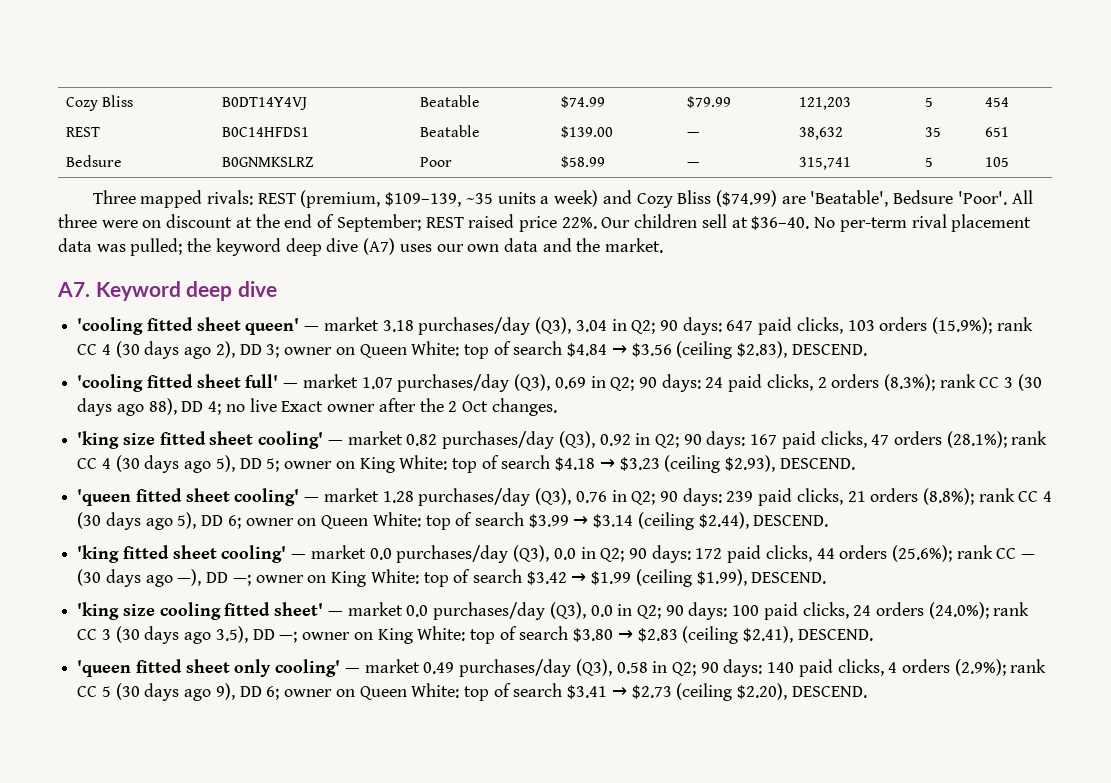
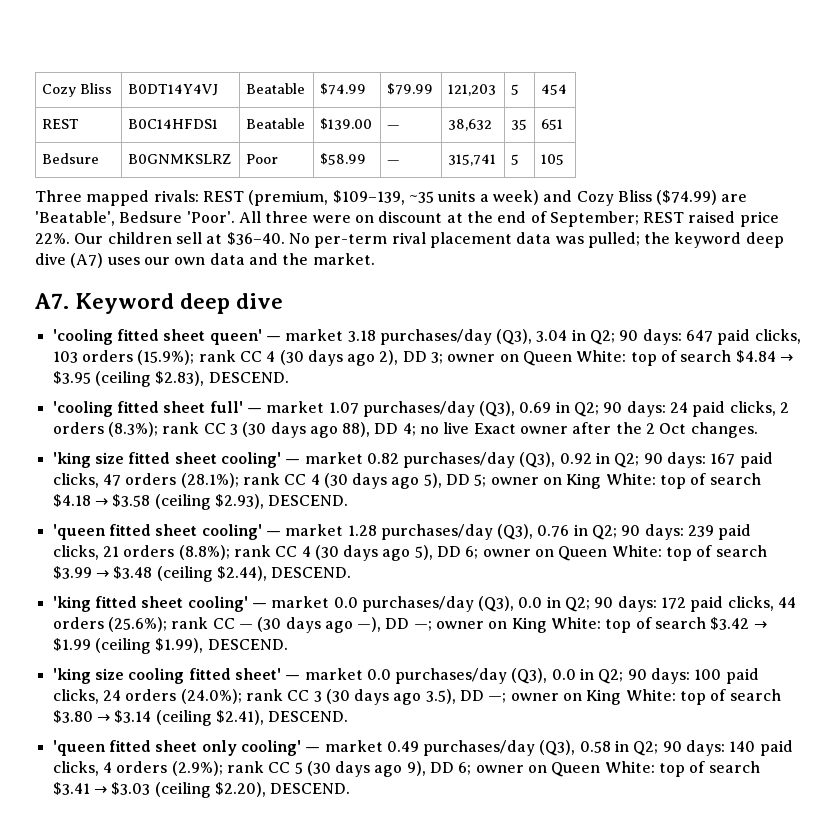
[631,343,672,357] $3.56 -> [52,371,91,384] $3.95
[619,457,660,471] $3.23 -> [112,494,151,507] $3.58
[593,514,634,528] $3.14 -> [113,566,153,579] $3.48
[637,628,678,642] $2.83 -> [114,710,152,723] $3.14
[631,685,672,699] $2.73 -> [111,782,151,795] $3.03

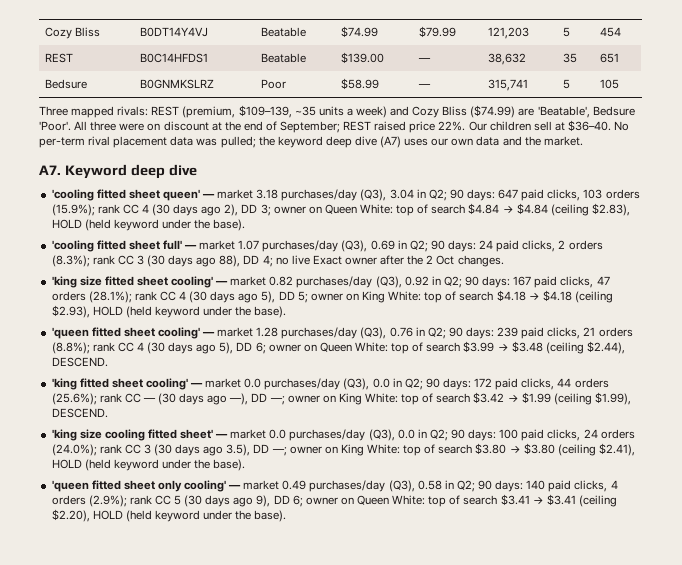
[52,371,91,384] $3.95 -> [516,203,548,215] $4.84
[208,372,289,383] DESCEND. -> [51,219,246,231] HOLD (held keyword under the base).
[112,494,151,507] $3.58 -> [542,290,572,302] $4.18
[268,495,349,506] DESCEND. -> [92,306,287,318] HOLD (held keyword under the base).
[114,710,152,723] $3.14 -> [523,443,555,455] $3.80
[268,711,349,722] DESCEND. -> [51,459,246,471] HOLD (held keyword under the base).
[111,782,151,795] $3.03 -> [546,494,576,506] $3.41
[270,783,351,794] DESCEND. -> [92,510,287,522] HOLD (held keyword under the base).

